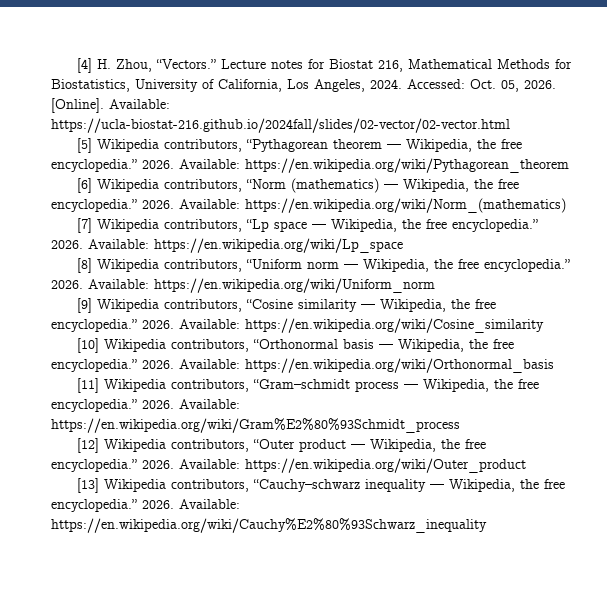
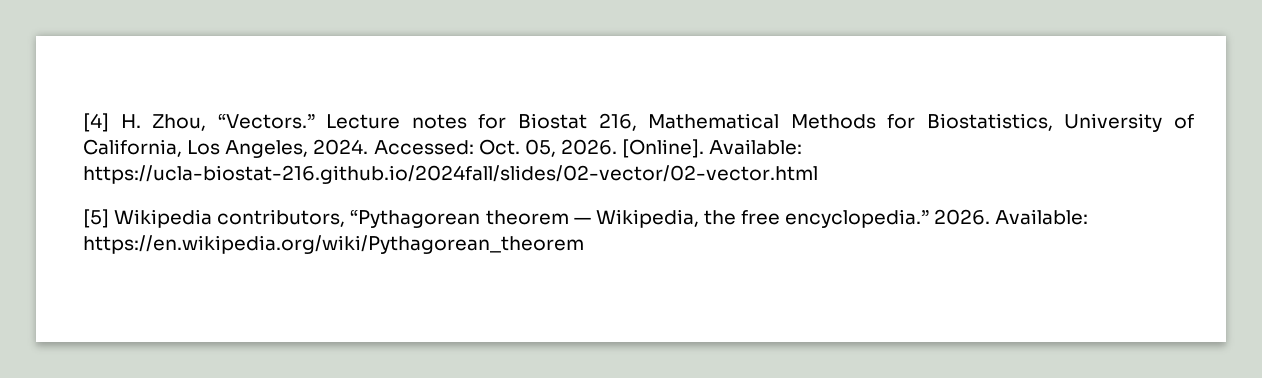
[76,178,519,193] [51,198,566,213] [76,218,538,233] [51,238,403,253] [76,258,570,273] [51,278,435,293] [76,298,496,313] [51,318,544,333] [76,338,514,353] [51,358,554,373] [76,378,539,393] [51,399,240,412] [51,418,460,433] [76,438,486,453] [51,458,526,473] [76,478,565,493] [51,499,240,512] [51,518,487,533] // [6] Wikipedia contributors, “Norm (mathematics) — Wikipedia, the free encyclopedia.” 2026. Available: https://en.wikipedia.org/wiki/Norm_(mathematics) // [7] Wikipedia contributors, “Lp space — Wikipedia, the free encyclopedia.” 2026. Available: https://en.wikipedia.org/wiki/Lp_space // [8] Wikipedia contributors, “Uniform norm — Wikipedia, the free encyclopedia.” 2026. Available: https://en.wikipedia.org/wiki/Uniform_norm // [9] Wikipedia contributors, “Cosine similarity — Wikipedia, the free encyclopedia.” 2026. Available: https://en.wikipedia.org/wiki/Cosine_similarity // [10] Wikipedia contributors, “Orthonormal basis — Wikipedia, the free encyclopedia.” 2026. Available: https://en.wikipedia.org/wiki/Orthonormal_basis // [11] Wikipedia contributors, “Gram–schmidt process — Wikipedia, the free encyclopedia.” 2026. Available: https://en.wikipedia.org/wiki/Gram%E2%80%93Schmidt_process // [12] Wikipedia contributors, “Outer product — Wikipedia, the free encyclopedia.” 2026. Available: https://en.wikipedia.org/wiki/Outer_product // [13] Wikipedia contributors, “Cauchy–schwarz inequality — Wikipedia, the free encyclopedia.” 2026. Available: https://en.wikipedia.org/wiki/Cauchy%E2%80%93Schwarz_inequality -> (584, 244) none

